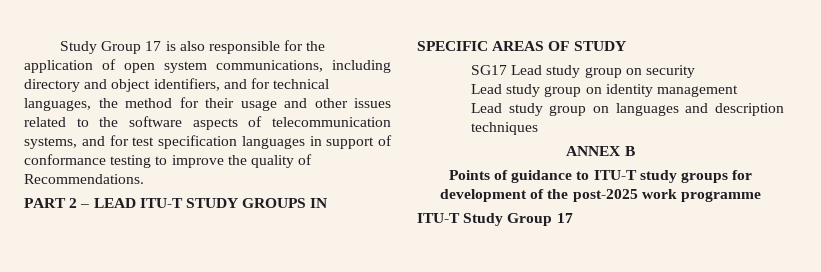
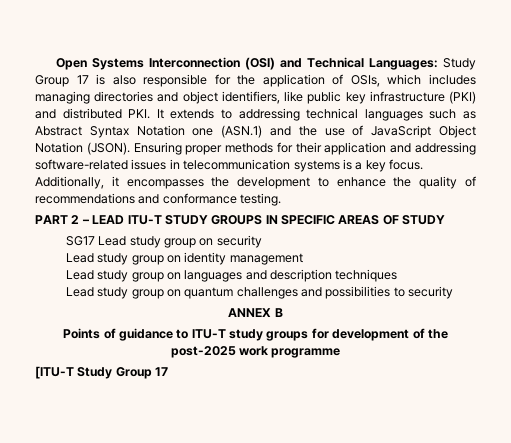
(59, 47) none -> [55,57,438,70] Open Systems Interconnection (OSI) and Technical Languages:
[124,60,391,73] [24,78,330,92] [24,97,391,111] [24,116,391,130] [24,135,392,149] [24,154,313,168] [24,174,144,184] open system communications, including directory and object identifiers, and for technical languages, the method for their usage and other issues related to the software aspects of telecommunication systems, and for test specification languages in support of conformance testing to improve the quality of Recommendations. -> [350,74,476,87] [35,91,477,104] [35,108,477,121] [35,125,477,138] [35,142,476,155] [35,159,423,172] [35,176,476,189] [35,193,282,206] OSIs, which includes managing directories and object identifiers, like public key infrastructure (PKI) and distributed PKI. It extends to addressing technical languages such as Abstract Syntax Notation one (ASN.1) and the use of JavaScript Object Notation (JSON). Ensuring proper methods for their application and addressing software-related issues in telecommunication systems is a key focus. Additionally, it encompasses the development to enhance the quality of recommendations and conformance testing.
(539, 128) none -> [65,286,454,299] // Lead study group on quantum challenges and possibilities to security
[417,213,460,223] ITU-T -> [35,366,74,379] [ITU-T

